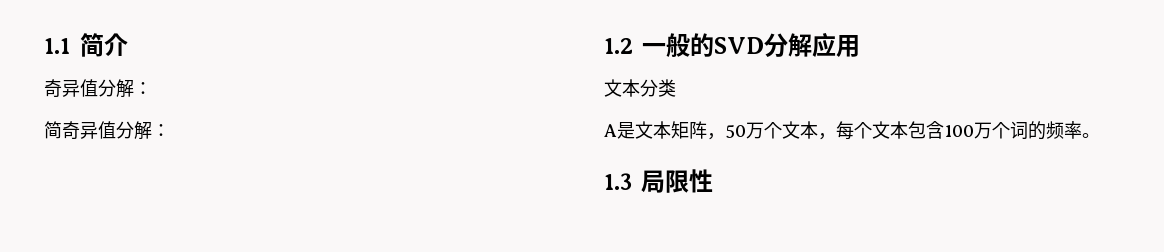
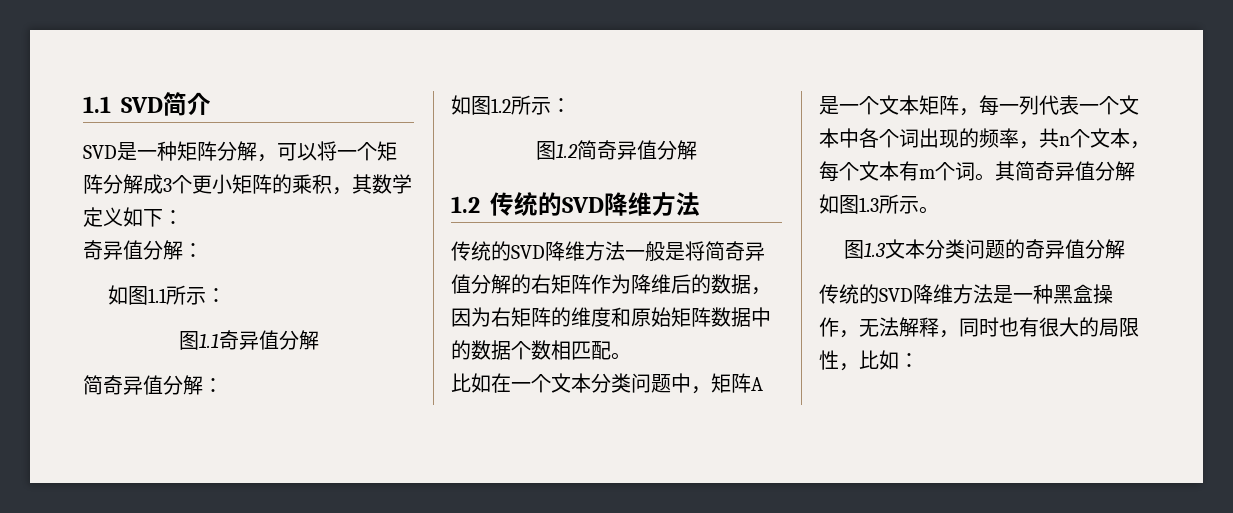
[44,38,70,54] 1.1 -> [83,96,163,113] 1.1 SVD
[44,79,152,98] [44,121,170,140] [604,33,860,58] [604,79,676,97] [604,121,1100,140] [604,169,713,193] 奇异值分解： // 简奇异值分解： // 1.2一般的SVD分解应用 // 文本分类 // A是文本矩阵，50万个文本，每个文本包含100万个词的频率。 // 1.3局限性 -> [83,141,397,162] [83,174,412,195] [83,207,183,227] [83,240,203,260] [107,285,226,305] [178,330,319,350] [83,375,223,395] [451,95,571,115] [536,140,697,160] [451,192,700,216] [451,241,765,261] [451,274,771,295] [451,307,771,327] [451,340,631,360] [451,373,763,394] [819,95,1139,116] [819,128,1150,149] [819,161,1135,182] [819,194,939,214] [844,239,1125,259] [819,284,1113,304] [819,317,1139,338] [819,350,919,371] SVD是一种矩阵分解，可以将一个矩阵分解成3个更小矩阵的乘积，其数学定义如下： // 奇异值分解： // 如图1.1所示： // 图1.1奇异值分解 // 简奇异值分解： // 如图1.2所示： // 图1.2简奇异值分解 // 1.2传统的SVD降维方法 // 传统的SVD降维方法一般是将简奇异值分解的右矩阵作为降维后的数据，因为右矩阵的维度和原始矩阵数据中的数据个数相匹配。 // 比如在一个文本分类问题中，矩阵A是一个文本矩阵，每一列代表一个文本中各个词出现的频率，共n个文本，每个文本有m个词。其简奇异值分解如图1.3所示。 // 图1.3文本分类问题的奇异值分解 // 传统的SVD降维方法是一种黑盒操作，无法解释，同时也有很大的局限性，比如：

